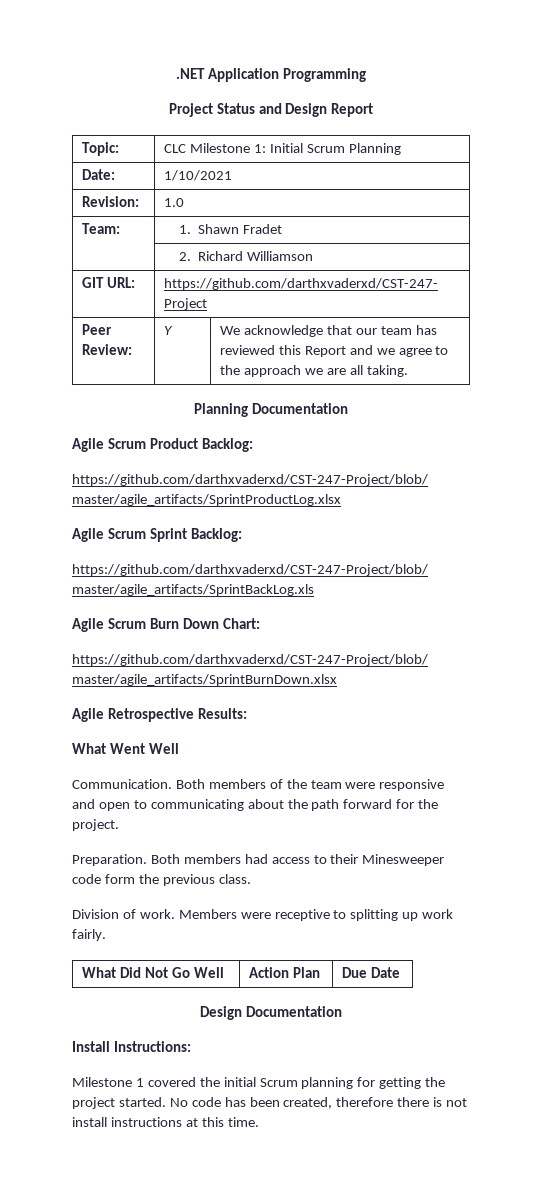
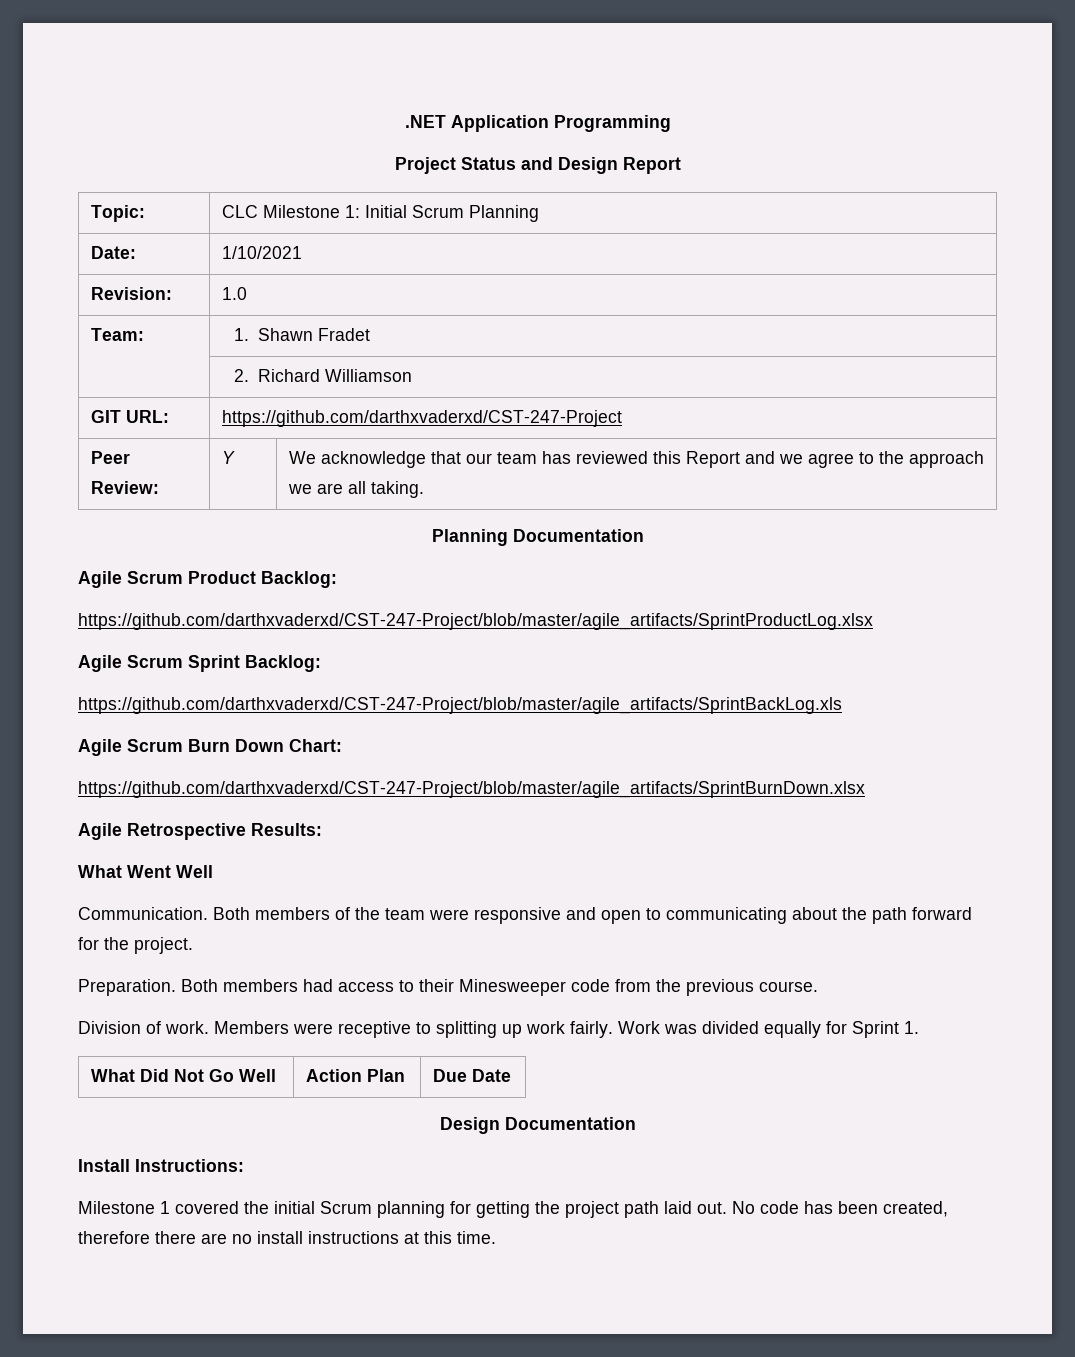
[104,874,135,884] form -> [615,979,651,992] from
[218,874,251,884] class. -> [759,981,818,992] course.
(106, 935) none -> [618,1021,919,1038] Work was divided equally for Sprint 1.
[118,1097,166,1107] started. -> [624,1201,727,1218] path laid out.
[433,1097,468,1107] is not -> [201,1233,252,1244] are no

